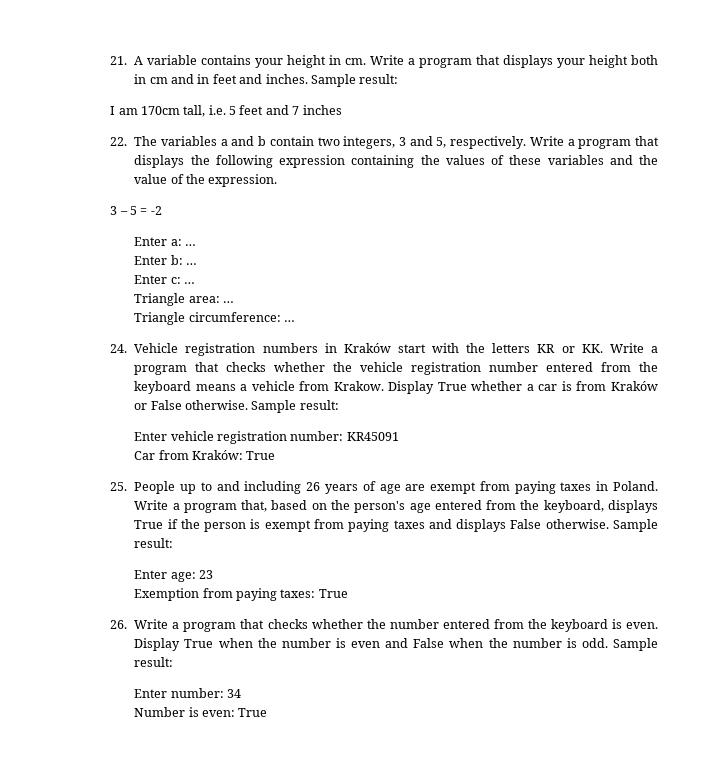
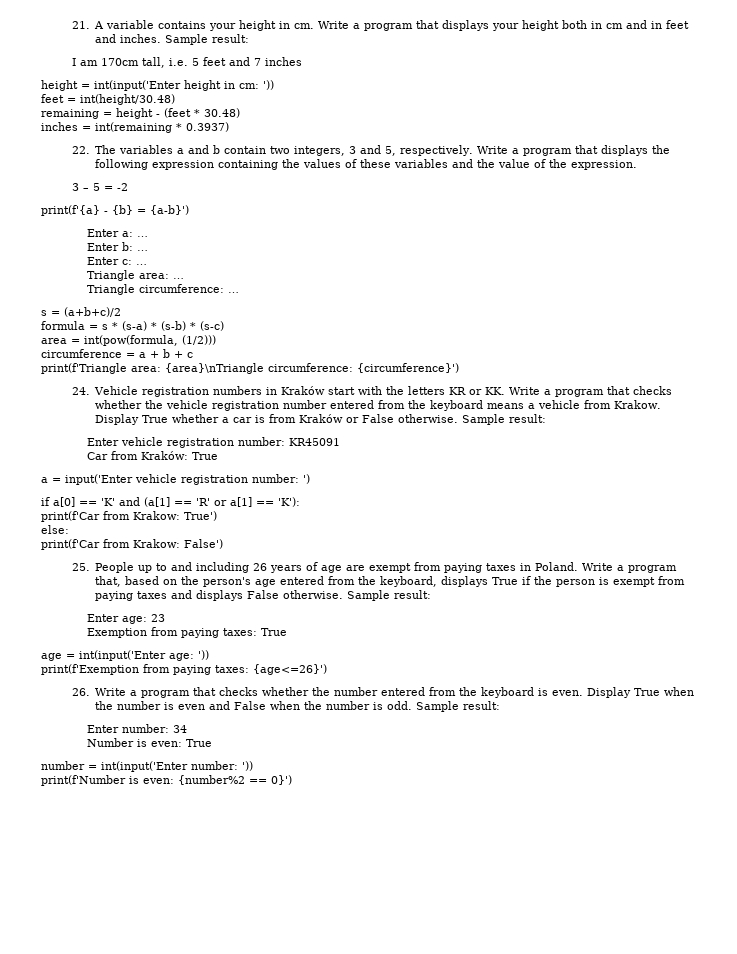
(342, 110) none -> [41,80,274,91] [41,94,175,105] [41,108,240,119] [41,122,229,133] // height = int(input('Enter height in cm: ')) // feet = int(height/30.48) // remaining = height - (feet * 30.48) // inches = int(remaining * 0.3937)
(162, 210) none -> [41,205,189,216] // print(f'{a} - {b} = {a-b}')
(296, 321) none -> [41,307,121,317] [41,321,224,331] [41,335,216,346] [41,349,193,358] [41,363,459,374] // s = (a+b+c)/2 // formula = s * (s-a) * (s-b) * (s-c) // area = int(pow(formula, (1/2))) // circumference = a + b + c // print(f'Triangle area: {area}\nTriangle circumference: {circumference}')
(276, 455) none -> [41,474,310,485] [41,497,300,507] [41,511,217,522] [41,525,69,534] [41,539,223,550] // a = input('Enter vehicle registration number: ') // if a[0] == 'K' and (a[1] == 'R' or a[1] == 'K'): // print(f'Car from Krakow: True') // else: // print(f'Car from Krakow: False')
(348, 593) none -> [41,650,209,661] [41,664,327,675] // age = int(input('Enter age: ')) // print(f'Exemption from paying taxes: {age<=26}')
(268, 712) none -> [41,761,253,772] [41,775,292,786] // number = int(input('Enter number: ')) // print(f'Number is even: {number%2 == 0}')

